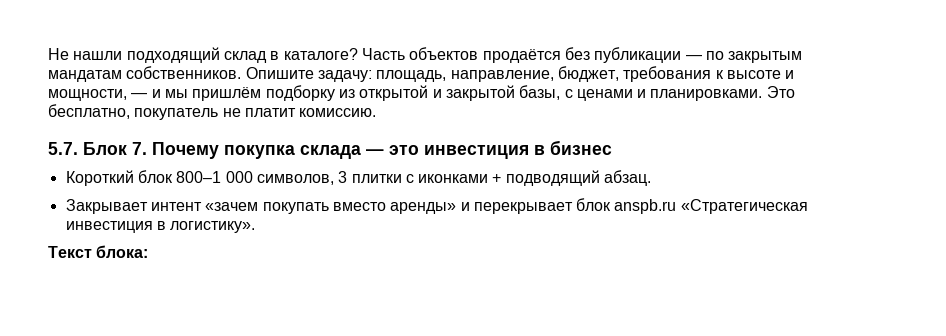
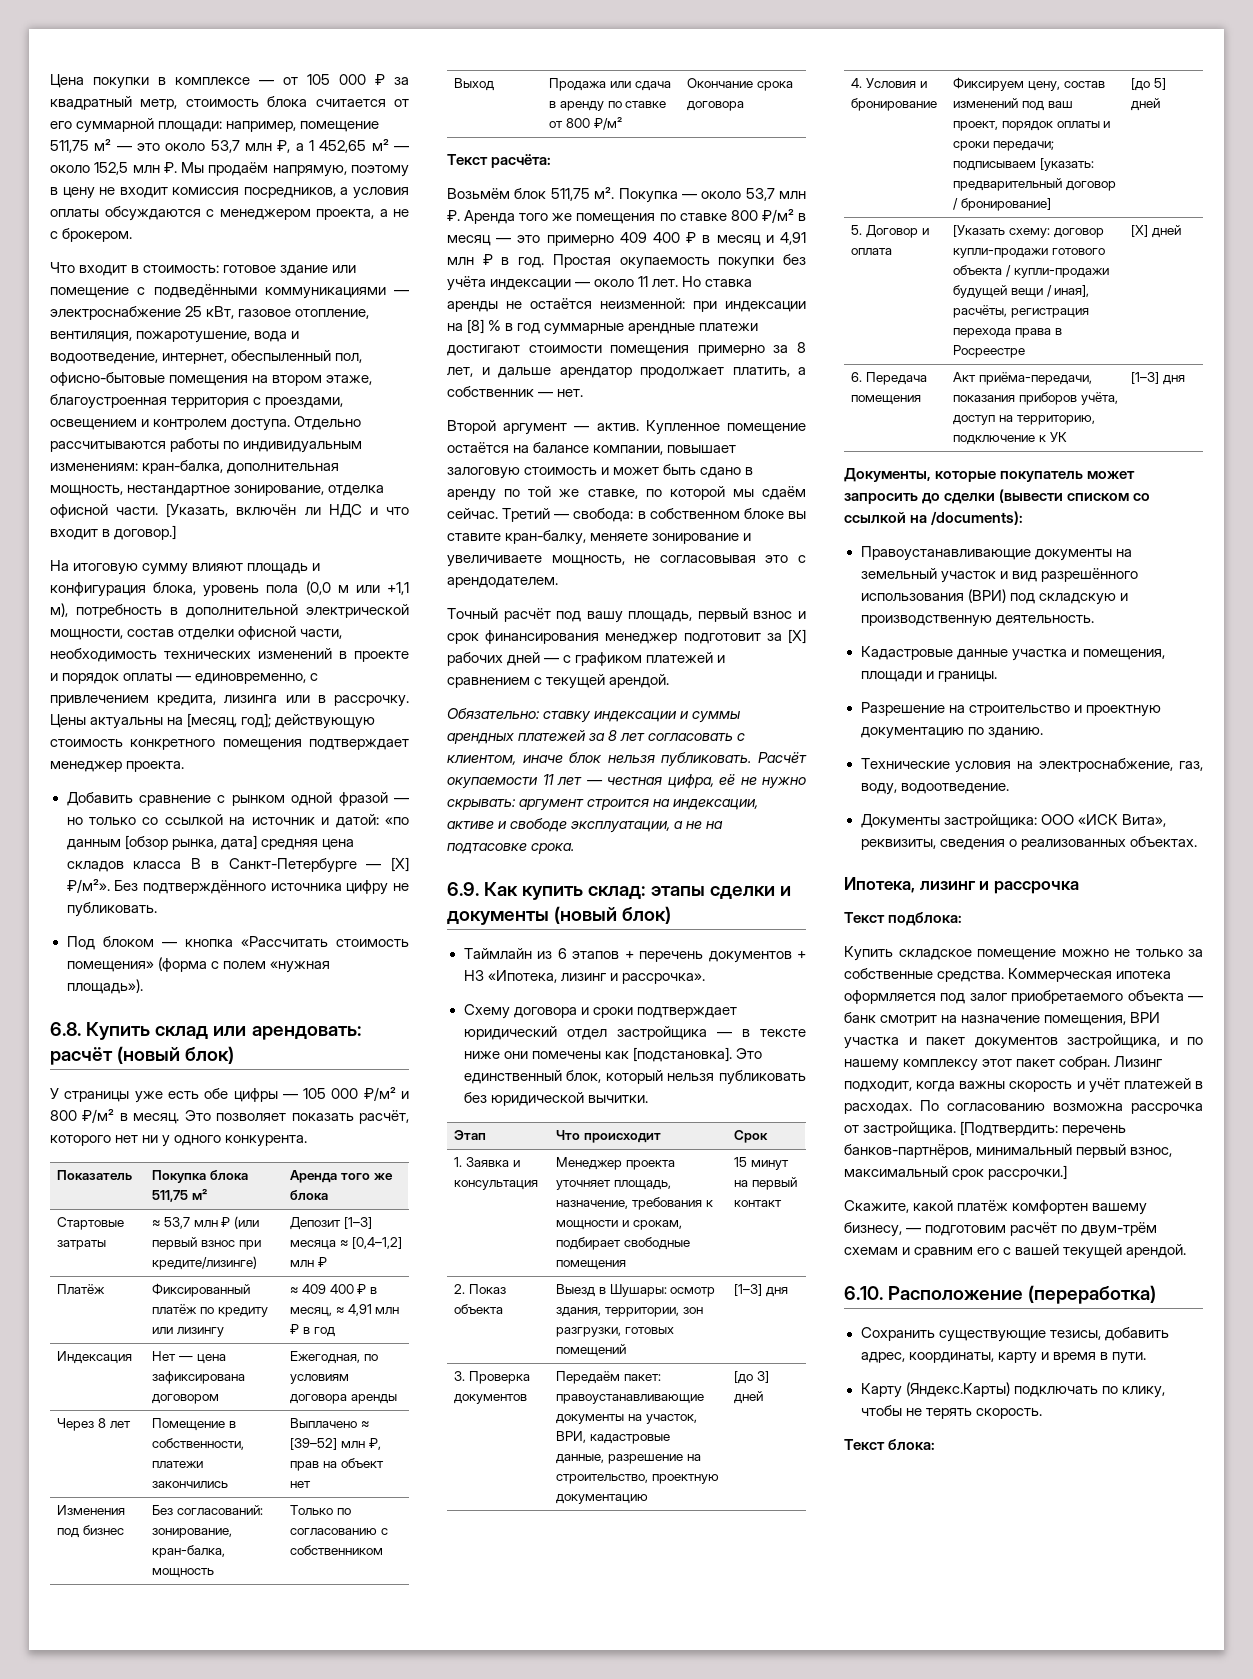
[48,47,803,63] [48,66,795,82] [48,85,795,101] [48,104,377,120] [48,140,612,159] [65,170,652,186] [65,198,808,214] [65,221,256,233] Не нашли подходящий склад в каталоге? Часть объектов продаётся без публикации — по закрытым мандатам собственников. Опишите задачу: площадь, направление, бюджет, требования к высоте и мощности, — и мы пришлём подборку из открытой и закрытой базы, с ценами и планировками. Это бесплатно, покупатель не платит комиссию. // 5.7. Блок 7. Почему покупка склада — это инвестиция в бизнес // Короткий блок 800–1 000 символов, 3 плитки с иконками + подводящий абзац. // Закрывает интент «зачем покупать вместо аренды» и перекрывает блок anspb.ru «Стратегическая инвестиция в логистику». -> [50,74,409,89] [50,96,409,110] [50,118,380,133] [50,138,409,153] [50,162,409,177] [50,187,409,199] [50,206,409,221] [50,228,133,242] [50,262,357,276] [50,284,409,299] [50,306,370,320] [50,331,300,343] [50,350,363,364] [50,372,373,386] [50,394,344,409] [50,416,362,431] [50,438,363,453] [50,460,340,474] [50,485,385,496] [50,503,410,518] [50,525,177,540] [50,560,321,575] [50,581,410,597] [50,603,409,618] [50,626,343,640] [50,648,409,662] [50,673,319,684] [50,695,409,707] [50,713,376,729] [50,739,409,750] [50,761,185,772] [66,792,409,806] [66,814,409,828] [66,835,354,850] [66,857,409,873] [66,878,409,895] [66,902,157,917] [66,936,409,950] [66,957,330,973] [66,979,143,994] [50,1022,361,1040] [50,1046,235,1065] [50,1086,410,1103] [50,1108,410,1124] [50,1135,308,1147] [57,1170,133,1180] [152,1170,248,1183] [152,1188,207,1202] [290,1170,393,1183] [290,1190,329,1200] [57,1217,125,1230] [57,1240,107,1250] [152,1216,259,1229] [152,1237,261,1250] [152,1256,258,1270] [290,1217,372,1230] [290,1237,402,1250] [290,1257,327,1267] [57,1284,106,1294] [152,1283,251,1297] [152,1304,268,1317] [152,1327,224,1337] [290,1284,377,1294] [290,1304,400,1317] [290,1324,335,1337] [57,1351,133,1364] [152,1351,226,1364] [152,1371,246,1384] [152,1394,220,1404] [290,1351,378,1364] [290,1374,350,1384] [290,1394,397,1404] [57,1418,131,1431] [152,1418,236,1431] [152,1438,245,1450] [152,1461,204,1468] [152,1481,229,1488] [290,1418,369,1428] [290,1438,381,1450] [290,1458,384,1471] [290,1481,312,1488] [57,1505,126,1515] [57,1525,124,1538] [152,1505,263,1515] [152,1528,233,1538] [152,1545,226,1558] [152,1568,215,1578] [290,1505,351,1515] [290,1528,388,1535] [290,1545,384,1555] [454,78,495,91] [549,78,671,91] [549,101,667,111] [549,117,622,130] [687,78,793,91] [687,101,745,111] [447,154,552,168] [447,186,806,203] [447,208,806,224] [447,232,806,246] [447,254,806,269] [447,276,753,291] [447,298,806,312] [447,319,759,335] [447,342,806,356] [447,367,806,378] [447,386,584,397] [447,420,806,435] [447,442,737,455] [447,464,754,479] [447,486,806,501] [447,508,806,522] [447,530,752,545] [447,555,806,567] [447,577,558,588] [447,608,806,623] [447,629,806,644] [447,652,726,666] [447,674,670,689] [447,708,741,723] [447,730,746,744] [447,752,807,767] [447,774,806,789] [447,799,759,811] [447,818,724,833] [447,843,575,854] [447,882,791,900] [447,906,672,925] [463,948,806,963] [463,970,705,984] [463,1004,737,1019] [463,1026,806,1040] [463,1047,762,1062] [463,1070,806,1085] [463,1092,648,1106] [454,1130,487,1140] [556,1130,661,1143] [734,1130,769,1143] [454,1157,520,1167] [454,1180,539,1190] [556,1157,675,1170] [556,1180,671,1190] [556,1197,713,1210] [556,1220,682,1230] [556,1237,690,1250] [556,1260,627,1270] [734,1157,789,1170] [734,1177,797,1190] [734,1200,783,1207] [454,1284,506,1294] [454,1304,504,1314] [556,1284,716,1297] [556,1307,703,1317] [556,1327,674,1337] [556,1344,627,1357] [734,1284,788,1297] [454,1371,530,1384] [454,1394,528,1404] [556,1371,661,1384] [556,1394,705,1404] [556,1414,697,1424] [556,1431,670,1444] [556,1454,701,1464] [556,1474,719,1484] [556,1494,649,1504] [734,1371,769,1384] [734,1391,764,1404] [851,78,927,88] [851,98,938,111] [953,77,1105,91] [953,98,1073,111] [953,121,1111,131] [953,141,1054,151] [953,158,1094,171] [953,178,1116,191] [953,198,1051,211] [1131,78,1166,91] [1131,98,1161,111] [851,225,929,238] [851,248,893,255] [953,225,1104,238] [953,248,1105,258] [953,265,1109,278] [953,285,1090,298] [953,305,1089,318] [953,328,1062,338] [953,345,1026,358] [1131,225,1181,238] [851,372,927,385] [851,395,922,405] [953,372,1092,385] [953,392,1118,405] [953,415,1095,425] [953,432,1067,445] [1131,372,1185,385] [844,468,1136,482] [844,489,1151,504] [844,511,1024,525] [860,546,1132,561] [860,568,1138,583] [860,589,1128,605] [860,615,1094,627] [860,646,1165,661] [860,671,997,682] [860,702,1161,717] [860,727,1043,739] [860,758,1203,773] [860,783,1009,795] [860,814,1166,829] [860,836,1197,850] [844,877,1079,894] [844,912,963,926] [844,946,1203,961] [844,968,1172,982] [844,990,1203,1004] [844,1012,1161,1026] [844,1034,1203,1049] [844,1056,1163,1071] [844,1078,1203,1093] [844,1100,1203,1114] [844,1121,1127,1136] [844,1144,1173,1158] [844,1165,1068,1180] [844,1200,1148,1215] [844,1222,1158,1237] [844,1244,1187,1259] [844,1285,1157,1304] [860,1327,1169,1342] [860,1352,1146,1364] [860,1382,1165,1398] [860,1405,1042,1419] Цена покупки в комплексе — от 105 000 ₽ за квадратный метр, стоимость блока считается от его суммарной площади: например, помещение 511,75 м² — это около 53,7 млн ₽, а 1 452,65 м² — около 152,5 млн ₽. Мы продаём напрямую, поэтому в цену не входит комиссия посредников, а условия оплаты обсуждаются с менеджером проекта, а не с брокером. // Что входит в стоимость: готовое здание или помещение с подведёнными коммуникациями — электроснабжение 25 кВт, газовое отопление, вентиляция, пожаротушение, вода и водоотведение, интернет, обеспыленный пол, офисно-бытовые помещения на втором этаже, благоустроенная территория с проездами, освещением и контролем доступа. Отдельно рассчитываются работы по индивидуальным изменениям: кран-балка, дополнительная мощность, нестандартное зонирование, отделка офисной части. [Указать, включён ли НДС и что входит в договор.] // На итоговую сумму влияют площадь и конфигурация блока, уровень пола (0,0 м или +1,1 м), потребность в дополнительной электрической мощности, состав отделки офисной части, необходимость технических изменений в проекте и порядок оплаты — единовременно, с привлечением кредита, лизинга или в рассрочку. Цены актуальны на [месяц, год]; действующую стоимость конкретного помещения подтверждает менеджер проекта. // Добавить сравнение с рынком одной фразой — но только со ссылкой на источник и датой: «по данным [обзор рынка, дата] средняя цена складов класса B в Санкт-Петербурге — [X] ₽/м²». Без подтверждённого источника цифру не публиковать. // Под блоком — кнопка «Рассчитать стоимость помещения» (форма с полем «нужная площадь»). // 6.8. Купить склад или арендовать: расчёт (новый блок) // У страницы уже есть обе цифры — 105 000 ₽/м² и 800 ₽/м² в месяц. Это позволяет показать расчёт, которого нет ни у одного конкурента. // Показатель | Покупка блока 511,75 м² | Аренда того же блока // Стартовые затраты | ≈ 53,7 млн ₽ (или первый взнос при кредите/лизинге) | Депозит [1–3] месяца ≈ [0,4–1,2] млн ₽ // Платёж | Фиксированный платёж по кредиту или лизингу | ≈ 409 400 ₽ в месяц, ≈ 4,91 млн ₽ в год // Индексация | Нет — цена зафиксирована договором | Ежегодная, по условиям договора аренды // Через 8 лет | Помещение в собственности, платежи закончились | Выплачено ≈ [39–52] млн ₽, прав на объект нет // Изменения под бизнес | Без согласований: зонирование, кран-балка, мощность | Только по согласованию с собственником // Выход | Продажа или сдача в аренду по ставке от 800 ₽/м² | Окончание срока договора // Текст расчёта: // Возьмём блок 511,75 м². Покупка — около 53,7 млн ₽. Аренда того же помещения по ставке 800 ₽/м² в месяц — это примерно 409 400 ₽ в месяц и 4,91 млн ₽ в год. Простая окупаемость покупки без учёта индексации — около 11 лет. Но ставка аренды не остаётся неизменной: при индексации на [8] % в год суммарные арендные платежи достигают стоимости помещения примерно за 8 лет, и дальше арендатор продолжает платить, а собственник — нет. // Второй аргумент — актив. Купленное помещение остаётся на балансе компании, повышает залоговую стоимость и может быть сдано в аренду по той же ставке, по которой мы сдаём сейчас. Третий — свобода: в собственном блоке вы ставите кран-балку, меняете зонирование и увеличиваете мощность, не согласовывая это с арендодателем. // Точный расчёт под вашу площадь, первый взнос и срок финансирования менеджер подготовит за [X] рабочих дней — с графиком платежей и сравнением с текущей арендой. // Обязательно: ставку индексации и суммы арендных платежей за 8 лет согласовать с клиентом, иначе блок нельзя публиковать. Расчёт окупаемости 11 лет — честная цифра, её не нужно скрывать: аргумент строится на индексации, активе и свободе эксплуатации, а не на подтасовке срока. // 6.9. Как купить склад: этапы сделки и документы (новый блок) // Таймлайн из 6 этапов + перечень документов + H3 «Ипотека, лизинг и рассрочка». // Схему договора и сроки подтверждает юридический отдел застройщика — в тексте ниже они помечены как [подстановка]. Это единственный блок, который нельзя публиковать без юридической вычитки. // Этап | Что происходит | Срок // 1. Заявка и консультация | Менеджер проекта уточняет площадь, назначение, требования к мощности и срокам, подбирает свободные помещения | 15 минут на первый контакт // 2. Показ объекта | Выезд в Шушары: осмотр здания, территории, зон разгрузки, готовых помещений | [1–3] дня // 3. Проверка документов | Передаём пакет: правоустанавливающие документы на участок, ВРИ, кадастровые данные, разрешение на строительство, проектную документацию | [до 3] дней // 4. Условия и бронирование | Фиксируем цену, состав изменений под ваш проект, порядок оплаты и сроки передачи; подписываем [указать: предварительный договор / бронирование] | [до 5] дней // 5. Договор и оплата | [Указать схему: договор купли-продажи готового объекта / купли-продажи будущей вещи / иная], расчёты, регистрация перехода права в Росреестре | [X] дней // 6. Передача помещения | Акт приёма-передачи, показания приборов учёта, доступ на территорию, подключение к УК | [1–3] дня // Документы, которые покупатель может запросить до сделки (вывести списком со ссылкой на /documents): // Правоустанавливающие документы на земельный участок и вид разрешённого использования (ВРИ) под складскую и производственную деятельность. // Кадастровые данные участка и помещения, площади и границы. // Разрешение на строительство и проектную документацию по зданию. // Технические условия на электроснабжение, газ, воду, водоотведение. // Документы застройщика: ООО «ИСК Вита», реквизиты, сведения о реализованных объектах. // Ипотека, лизинг и рассрочка // Текст подблока: // Купить складское помещение можно не только за собственные средства. Коммерческая ипотека оформляется под залог приобретаемого объекта — банк смотрит на назначение помещения, ВРИ участка и пакет документов застройщика, и по нашему комплексу этот пакет собран. Лизинг подходит, когда важны скорость и учёт платежей в расходах. По согласованию возможна рассрочка от застройщика. [Подтвердить: перечень банков-партнёров, минимальный первый взнос, максимальный срок рассрочки.] // Скажите, какой платёж комфортен вашему бизнесу, — подготовим расчёт по двум-трём схемам и сравним его с вашей текущей арендой. // 6.10. Расположение (переработка) // Сохранить существующие тезисы, добавить адрес, координаты, карту и время в пути. // Карту (Яндекс.Карты) подключать по клику, чтобы не терять скорость.

